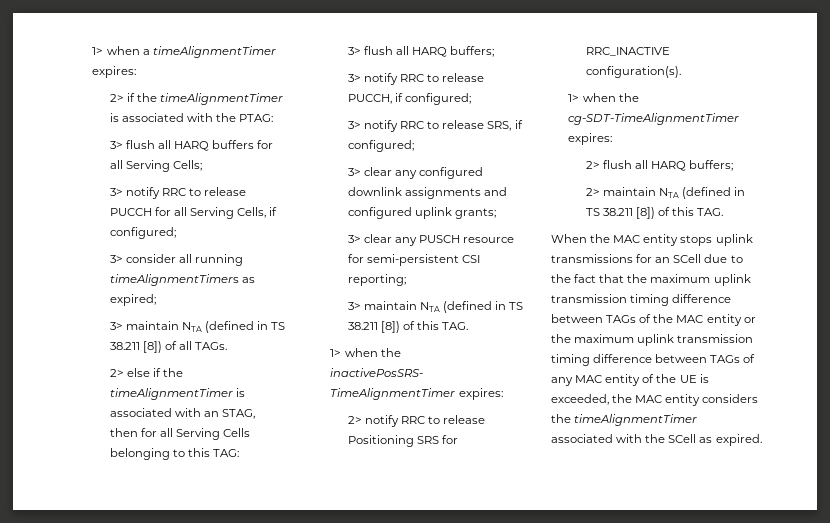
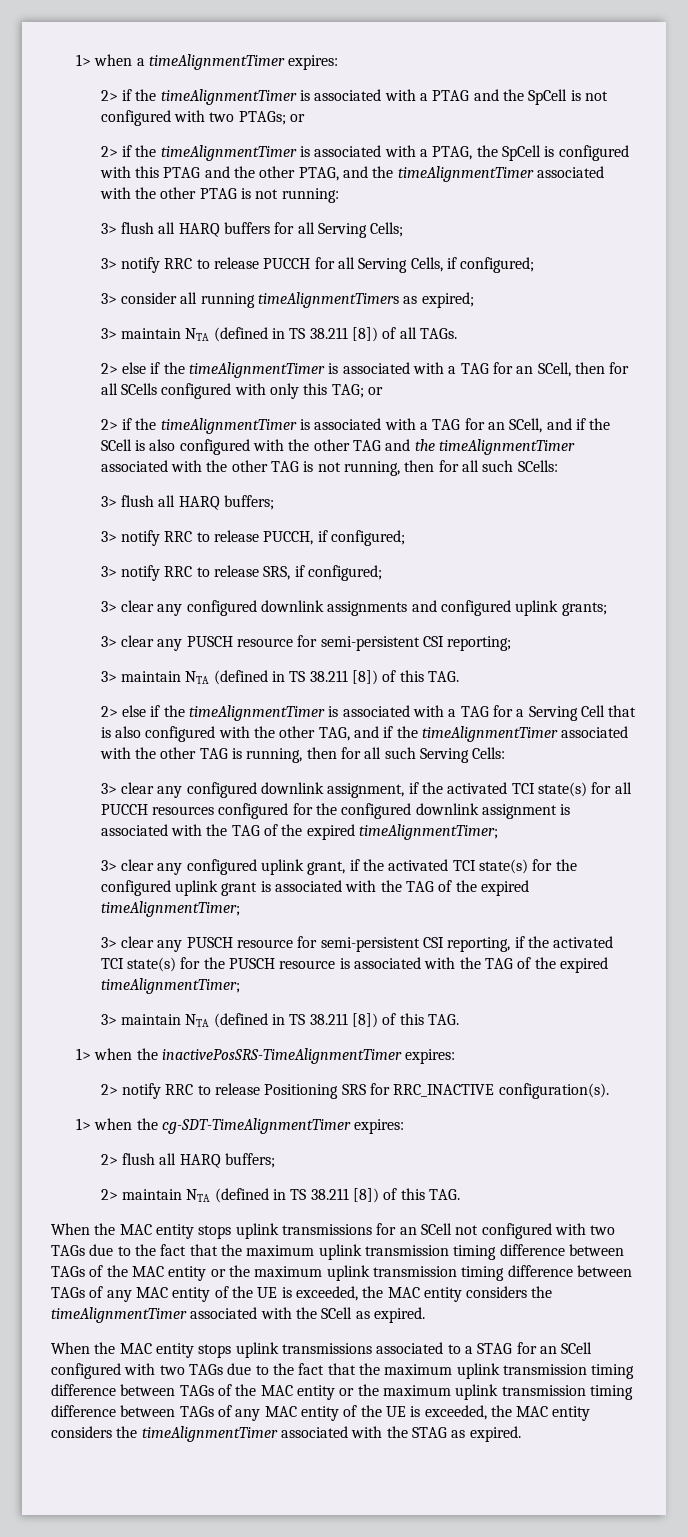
[216,113,274,122] the PTAG: -> [419,89,608,105] [100,110,306,126] [100,145,629,161] [99,166,604,182] [99,187,339,203] a PTAG and the SpCell is not configured with two PTAGs; or // 2> if the timeAlignmentTimer is associated with a PTAG, the SpCell is configured with this PTAG and the other PTAG, and the timeAlignmentTimer associated with the other PTAG is not running:
[204,409,256,419] [109,428,251,440] [109,448,240,460] an STAG, then for all Serving Cells belonging to this TAG: -> [448,362,630,377] [100,383,383,399] [100,418,611,434] [100,439,575,455] [100,460,558,476] a TAG for an SCell, then for all SCells configured with only this TAG; or // 2> if the timeAlignmentTimer is associated with a TAG for an SCell, and if the SCell is also configured with the other TAG and the timeAlignmentTimer associated with the other TAG is not running, then for all such SCells:
(469, 326) none -> [100,705,637,721] [100,726,629,742] [99,747,506,763] [100,782,632,798] [100,803,571,819] [100,824,498,840] [100,859,577,875] [100,880,529,896] [100,901,240,917] [100,936,614,952] [100,957,608,973] [100,978,240,994] [100,1013,459,1028] // 2> else if the timeAlignmentTimer is associated with a TAG for a Serving Cell that is also configured with the other TAG, and if the timeAlignmentTimer associated with the other TAG is running, then for all such Serving Cells: // 3> clear any configured downlink assignment, if the activated TCI state(s) for all PUCCH resources configured for the configured downlink assignment is associated with the TAG of the expired timeAlignmentTimer; // 3> clear any configured uplink grant, if the activated TCI state(s) for the configured uplink grant is associated with the TAG of the expired timeAlignmentTimer; // 3> clear any PUSCH resource for semi-persistent CSI reporting, if the activated TCI state(s) for the PUSCH resource is associated with the TAG of the expired timeAlignmentTimer; // 3> maintain NTA (defined in TS 38.211 [8]) of this TAG.
(702, 258) none -> [455,1223,616,1239] [51,1245,85,1256] not configured with two TAGs
(762, 440) none -> [51,1342,593,1358] [51,1363,635,1379] [51,1384,633,1400] [51,1405,591,1421] [51,1426,521,1442] // When the MAC entity stops uplink transmissions associated to a STAG for an SCell configured with two TAGs due to the fact that the maximum uplink transmission timing difference between TAGs of the MAC entity or the maximum uplink transmission timing difference between TAGs of any MAC entity of the UE is exceeded, the MAC entity considers the timeAlignmentTimer associated with the STAG as expired.

